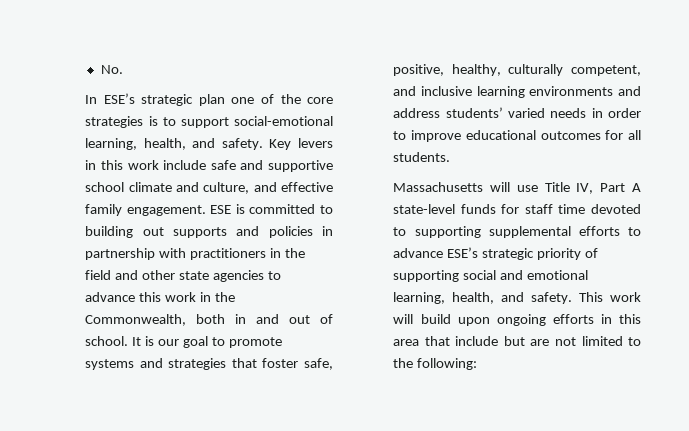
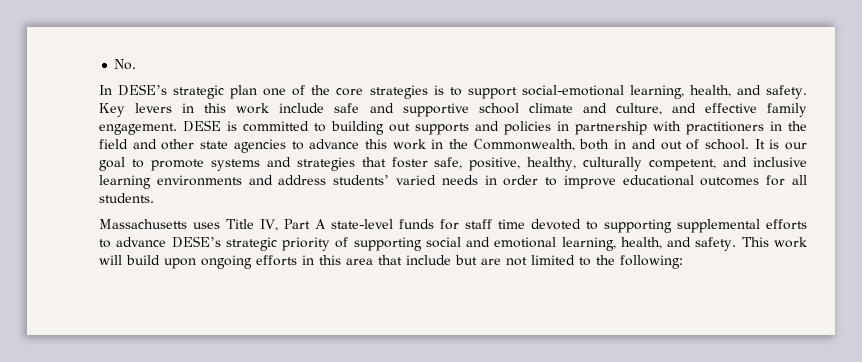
[103,93,135,104] ESE’s -> [118,84,168,96] DESE’s
[210,205,232,214] ESE -> [183,120,222,132] DESE
[490,182,538,192] will use -> [193,222,221,229] uses
[447,247,479,258] ESE’s -> [171,236,221,248] DESE’s

